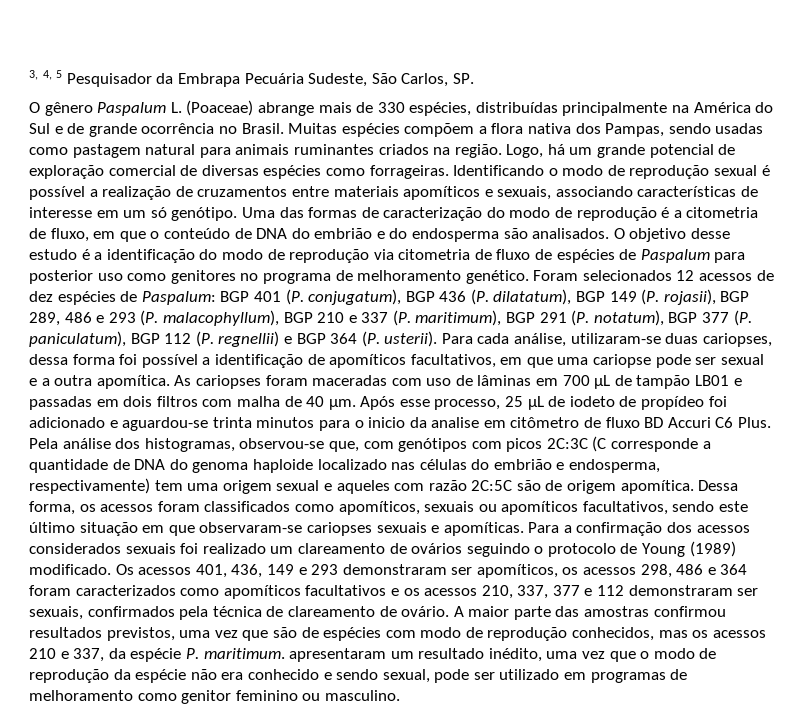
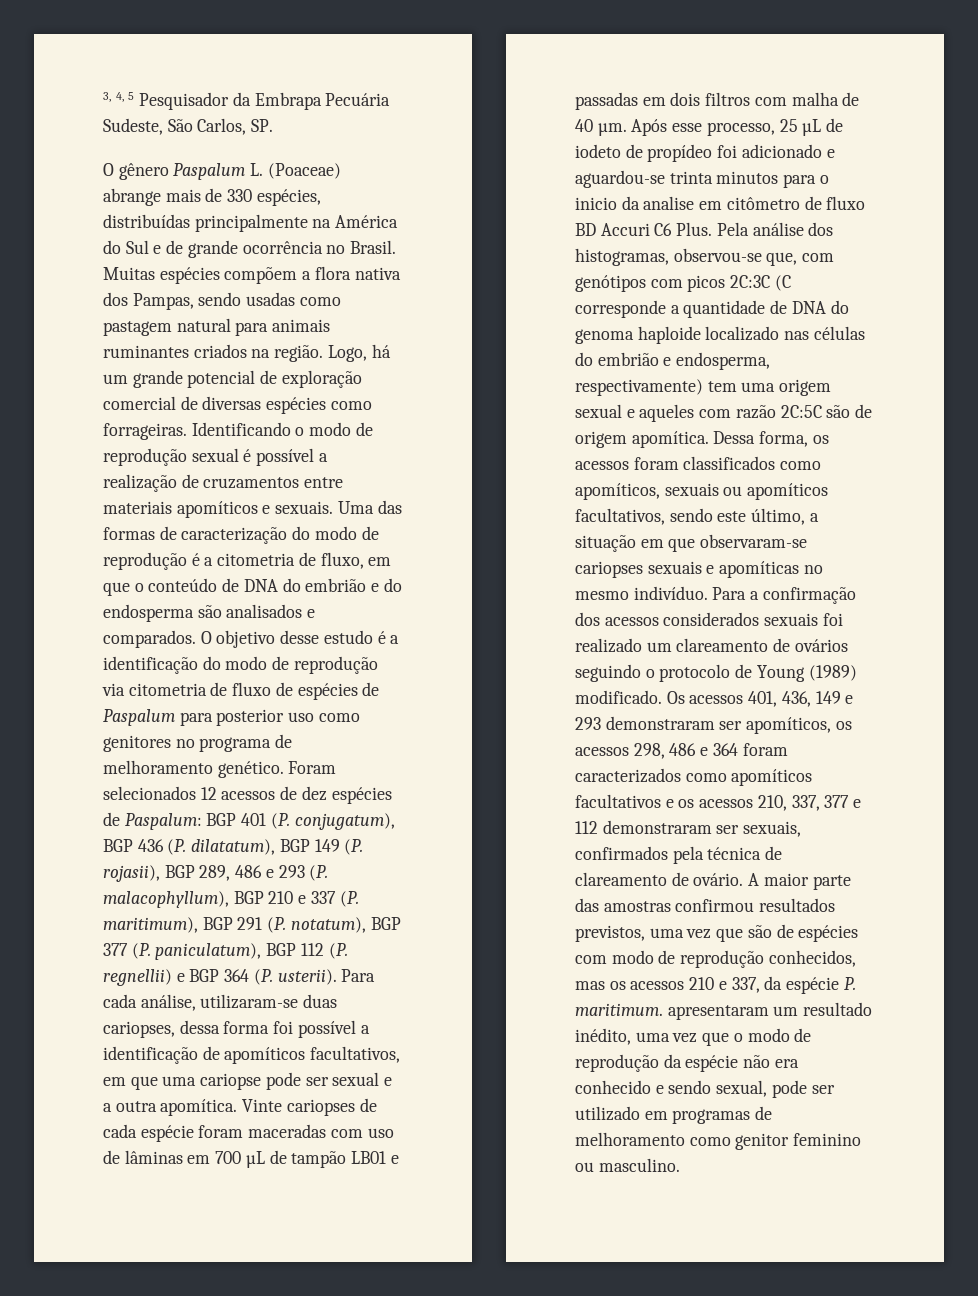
[497,186,759,200] [29,207,238,221] sexuais, associando características de interesse em um só genótipo. -> [275,501,334,514] sexuais.
[532,228,610,239] analisados. -> [226,604,316,618] [103,630,196,648] analisados e comparados.
[174,375,261,389] As cariopses -> [242,1098,377,1116] [103,1124,194,1142] Vinte cariopses de cada espécie
[29,522,75,533] último -> [751,508,819,525] último, a
[443,522,524,536] apomíticas. -> [719,561,823,578] [575,586,708,600] apomíticas no mesmo indivíduo.

